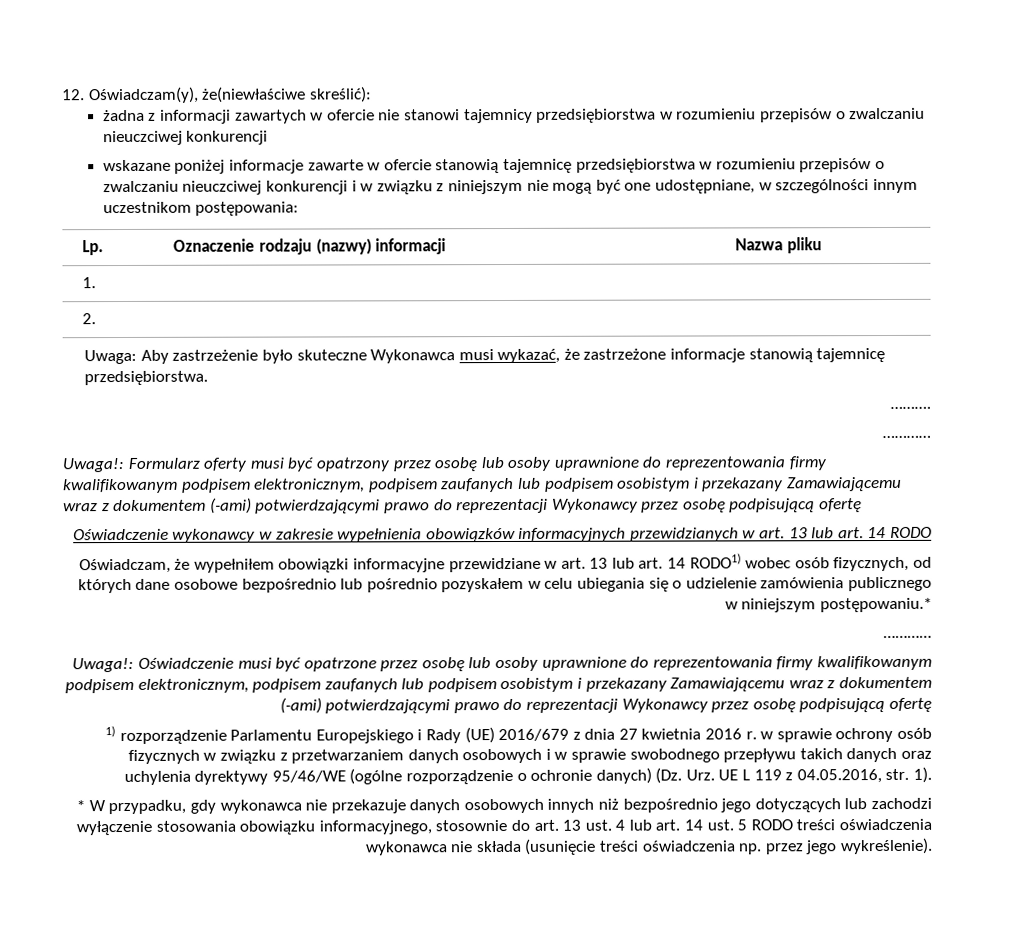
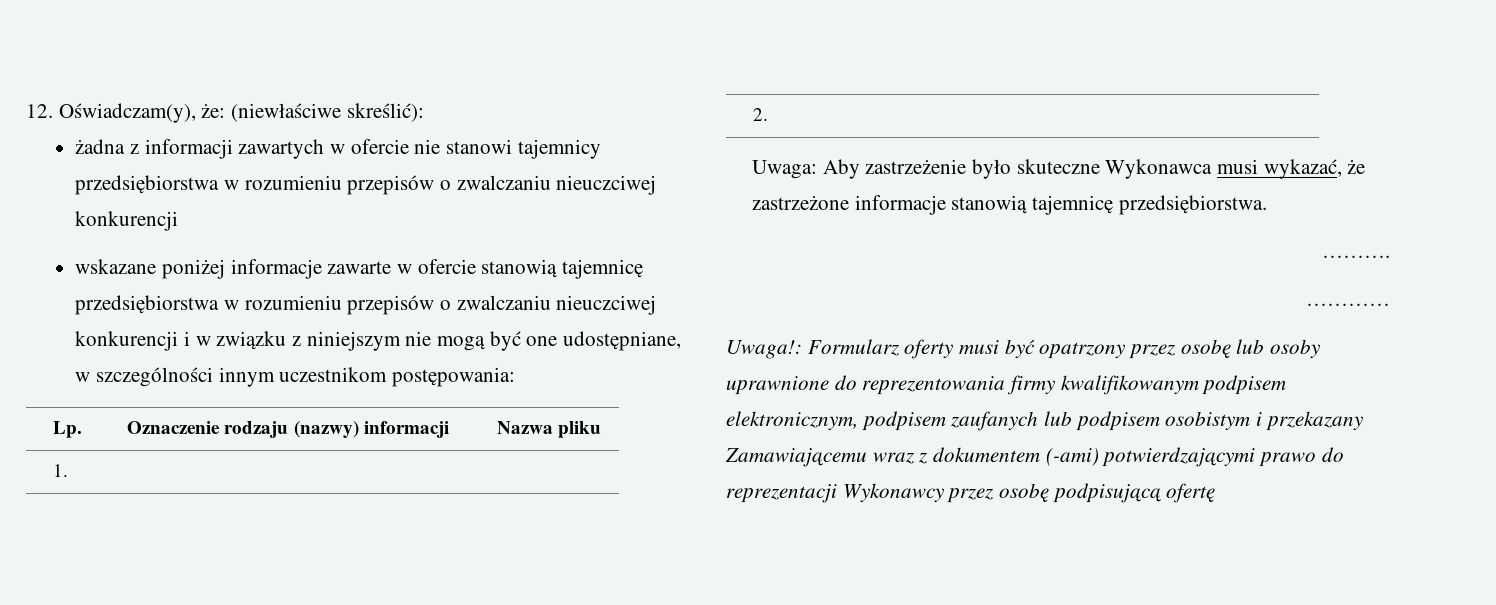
[201,86,307,103] że(niewłaściwe -> [201,103,342,122] że: (niewłaściwe
[72,526,933,543] [78,553,933,574] [77,576,932,594] [724,597,932,613] [883,635,932,639] [72,655,932,673] [64,676,932,694] [279,697,932,714] [104,726,933,745] [127,747,933,764] [123,766,933,785] [76,797,933,815] [75,818,933,836] [364,837,933,856] // Oświadczenie wykonawcy w zakresie wypełnienia obowiązków informacyjnych przewidzianych w art. 13 lub art. 14 RODO // Oświadczam, że wypełniłem obowiązki informacyjne przewidziane w art. 13 lub art. 14 RODO1) wobec osób fizycznych, od których dane osobowe bezpośrednio lub pośrednio pozyskałem w celu ubiegania się o udzielenie zamówienia publicznego w niniejszym postępowaniu.* // ………… // Uwaga!: Oświadczenie musi być opatrzone przez osobę lub osoby uprawnione do reprezentowania firmy kwalifikowanym podpisem elektronicznym, podpisem zaufanych lub podpisem osobistym i przekazany Zamawiającemu wraz z dokumentem (-ami) potwierdzającymi prawo do reprezentacji Wykonawcy przez osobę podpisującą ofertę // 1) rozporządzenie Parlamentu Europejskiego i Rady (UE) 2016/679 z dnia 27 kwietnia 2016 r. w sprawie ochrony osób fizycznych w związku z przetwarzaniem danych osobowych i w sprawie swobodnego przepływu takich danych oraz uchylenia dyrektywy 95/46/WE (ogólne rozporządzenie o ochronie danych) (Dz. Urz. UE L 119 z 04.05.2016, str. 1). // * W przypadku, gdy wykonawca nie przekazuje danych osobowych innych niż bezpośrednio jego dotyczących lub zachodzi wyłączenie stosowania obowiązku informacyjnego, stosownie do art. 13 ust. 4 lub art. 14 ust. 5 RODO treści oświadczenia wykonawca nie składa (usunięcie treści oświadczenia np. przez jego wykreślenie). -> (1216, 493) none

